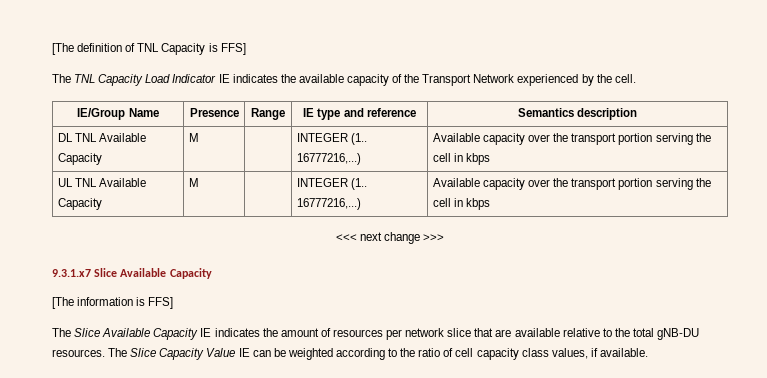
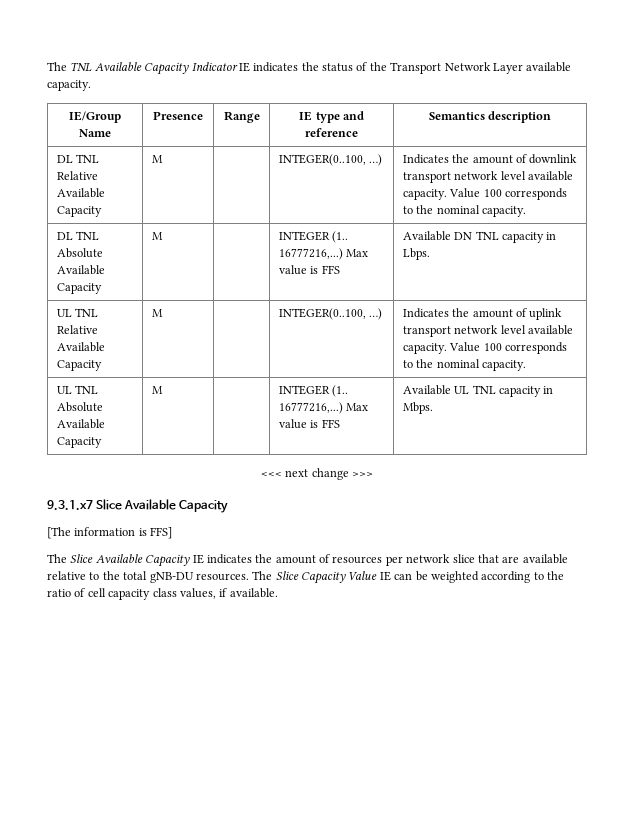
[52,43,246,55] [52,74,171,86] [The definition of TNL Capacity is FFS] // The TNL Capacity Load -> [47,62,190,75] The TNL Available Capacity
[298,74,389,86] available capacity -> [322,63,353,72] status
[517,74,636,86] experienced by the cell. -> [492,62,572,74] [47,80,91,91] Layer available capacity.
[99,133,147,142] [57,153,102,165] [188,133,199,142] [296,133,368,145] [296,153,361,165] [432,133,711,145] [432,153,491,165] [57,178,147,187] [57,198,102,210] [188,178,199,187] [296,178,368,190] [296,198,361,210] [432,178,711,190] [432,198,491,210] Available Capacity | M | | INTEGER (1.. 16777216,...) | Available capacity over the transport portion serving the cell in kbps // UL TNL Available Capacity | M | | INTEGER (1.. 16777216,...) | Available capacity over the transport portion serving the cell in kbps -> [56,171,98,180] [56,188,105,198] [56,206,102,217] [151,155,163,163] [278,154,383,166] [402,154,578,164] [402,171,573,183] [402,188,567,200] [402,205,526,217] [56,231,100,240] [56,248,103,258] [56,265,105,275] [56,283,102,294] [151,232,163,240] [278,231,349,243] [278,248,369,260] [278,265,340,275] [402,231,557,243] [402,248,430,260] [56,308,99,317] [56,325,98,334] [56,342,105,352] [56,360,102,371] [151,309,163,317] [278,308,383,320] [402,308,563,320] [402,325,573,337] [402,342,567,354] [402,359,526,371] [56,385,99,394] [56,402,103,412] [56,419,105,429] [56,437,102,448] [151,386,163,394] [278,385,349,397] [278,402,369,414] [278,419,340,429] [402,385,554,397] [402,402,433,414] Relative Available Capacity | M | | INTEGER(0..100, …) | Indicates the amount of downlink transport network level available capacity. Value 100 corresponds to the nominal capacity. // DL TNL Absolute Available Capacity | M | | INTEGER (1.. 16777216,...) Max value is FFS | Available DN TNL capacity in Lbps. // UL TNL Relative Available Capacity | M | | INTEGER(0..100, …) | Indicates the amount of uplink transport network level available capacity. Value 100 corresponds to the nominal capacity. // UL TNL Absolute Available Capacity | M | | INTEGER (1.. 16777216,...) Max value is FFS | Available UL TNL capacity in Mbps.

